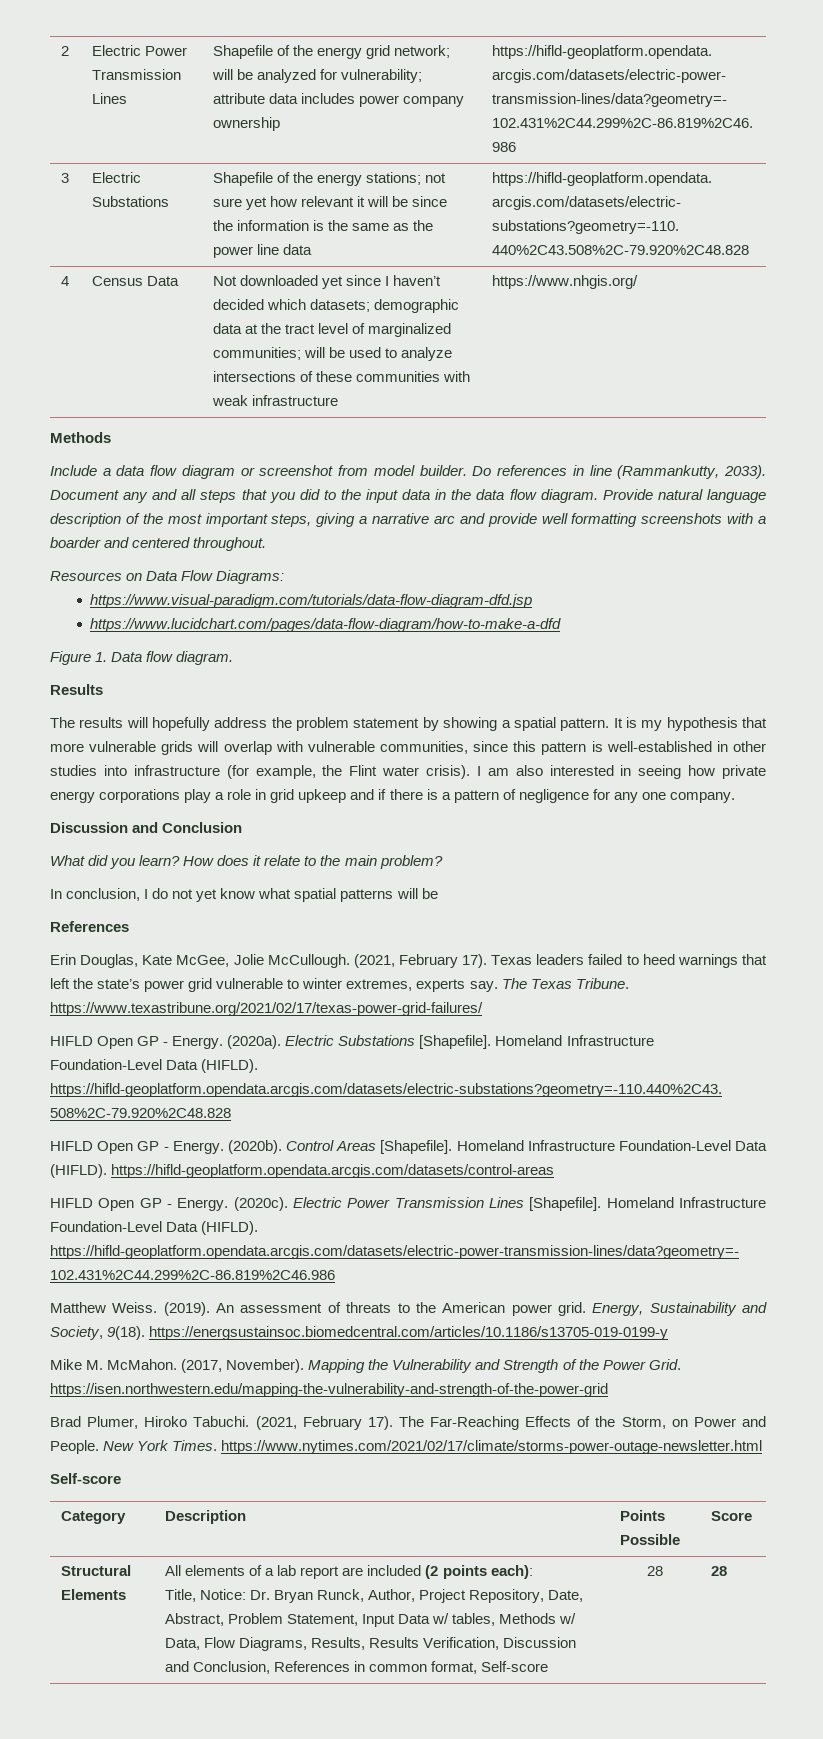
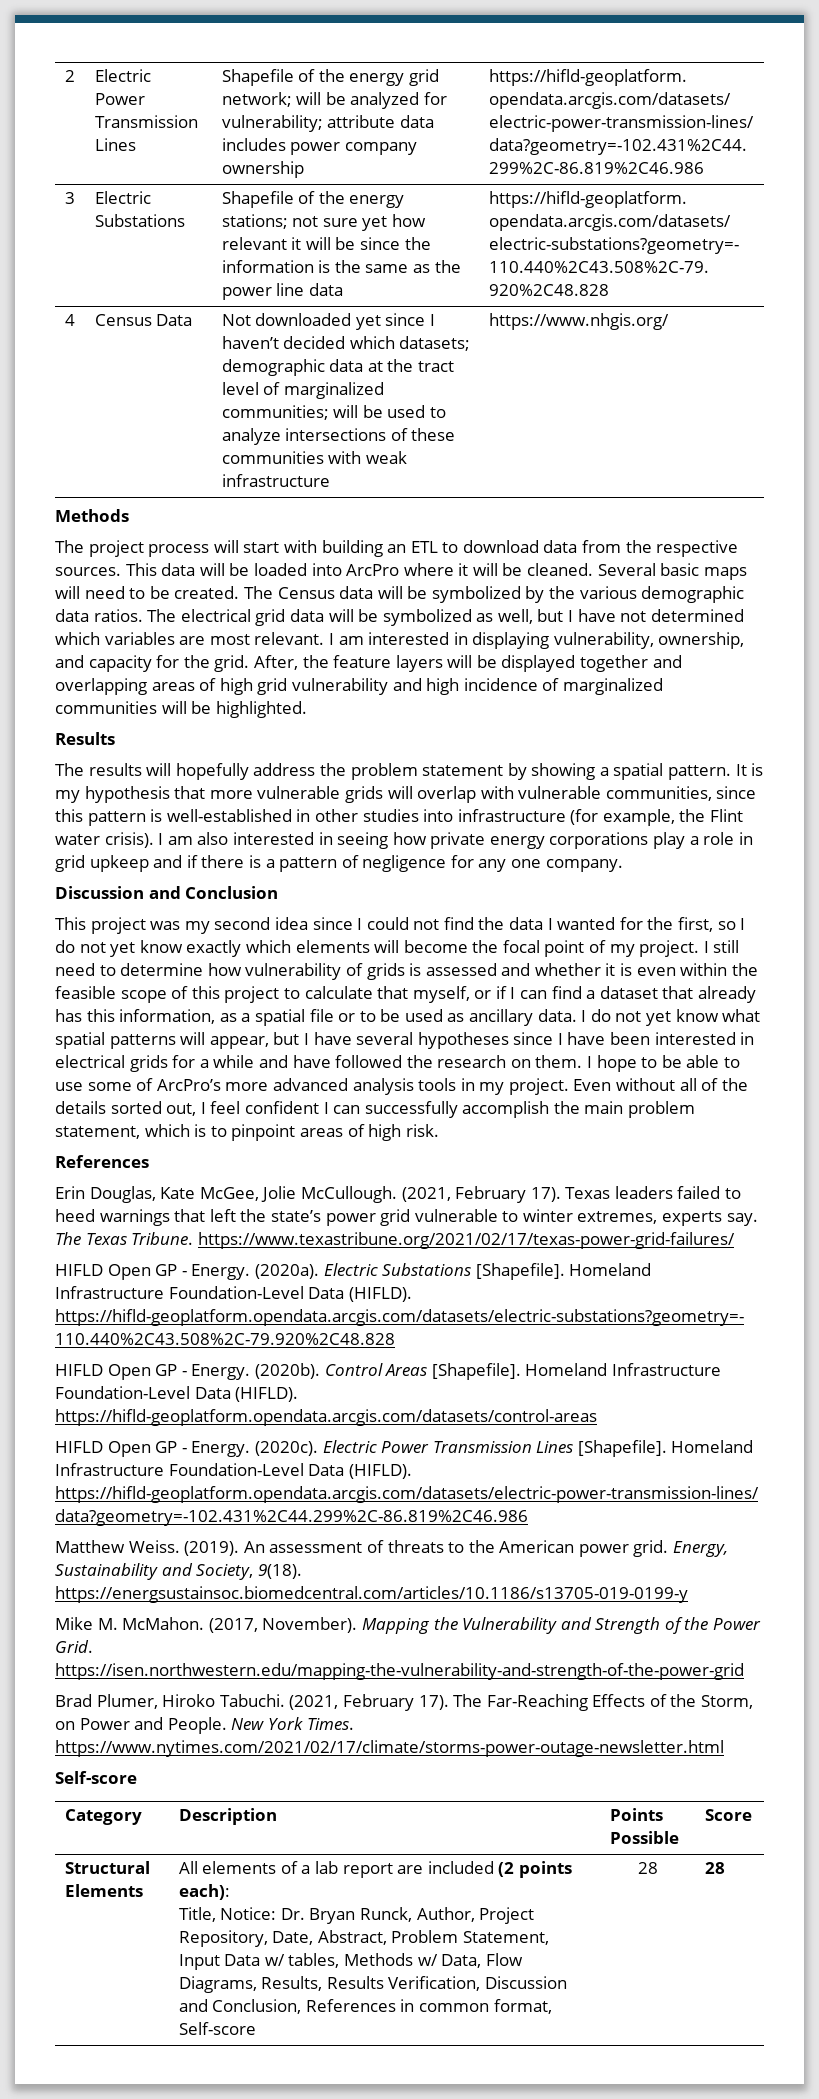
[50,465,767,479] [50,489,767,503] [50,513,766,527] [50,537,267,551] [50,570,285,584] [90,594,533,608] [90,618,562,632] [50,651,234,665] Include a data flow diagram or screenshot from model builder. Do references in line (Rammankutty, 2033). Document any and all steps that you did to the input data in the data flow diagram. Provide natural language description of the most important steps, giving a narrative arc and provide well formatting screenshots with a boarder and centered throughout. // Resources on Data Flow Diagrams: // https://www.visual-paradigm.com/tutorials/data-flow-diagram-dfd.jsp // https://www.lucidchart.com/pages/data-flow-diagram/how-to-make-a-dfd // Figure 1. Data flow diagram. -> [55,540,739,557] [55,563,747,580] [55,586,745,603] [55,609,744,626] [55,632,745,649] [55,655,682,672] [55,678,663,695] [55,701,307,718] The project process will start with building an ETL to download data from the respective sources. This data will be loaded into ArcPro where it will be cleaned. Several basic maps will need to be created. The Census data will be symbolized by the various demographic data ratios. The electrical grid data will be symbolized as well, but I have not determined which variables are most relevant. I am interested in displaying vulnerability, ownership, and capacity for the grid. After, the feature layers will be displayed together and overlapping areas of high grid vulnerability and high incidence of marginalized communities will be highlighted.
[50,855,443,869] [50,888,141,901] What did you learn? How does it relate to the main problem? // In conclusion, -> [55,917,746,934] [55,940,740,957] [55,963,758,980] [55,986,757,1003] [55,1009,577,1026] This project was my second idea since I could not find the data I wanted for the first, so I do not yet know exactly which elements will become the focal point of my project. I still need to determine how vulnerability of grids is assessed and whether it is even within the feasible scope of this project to calculate that myself, or if I can find a dataset that already has this information, as a spatial file or to be used as ancillary data.
[421,888,438,899] be -> [209,1032,755,1049] [55,1055,741,1072] [55,1078,748,1095] [55,1101,696,1118] [55,1124,439,1141] appear, but I have several hypotheses since I have been interested in electrical grids for a while and have followed the research on them. I hope to be able to use some of ArcPro’s more advanced analysis tools in my project. Even without all of the details sorted out, I feel confident I can successfully accomplish the main problem statement, which is to pinpoint areas of high risk.

